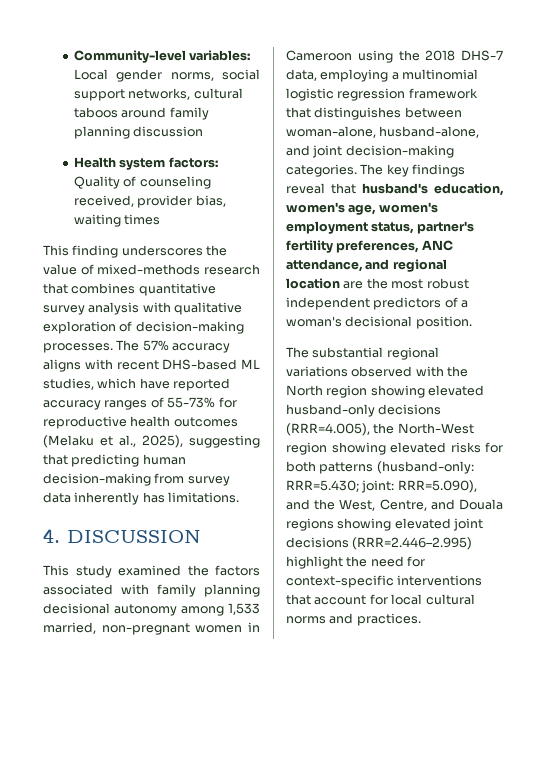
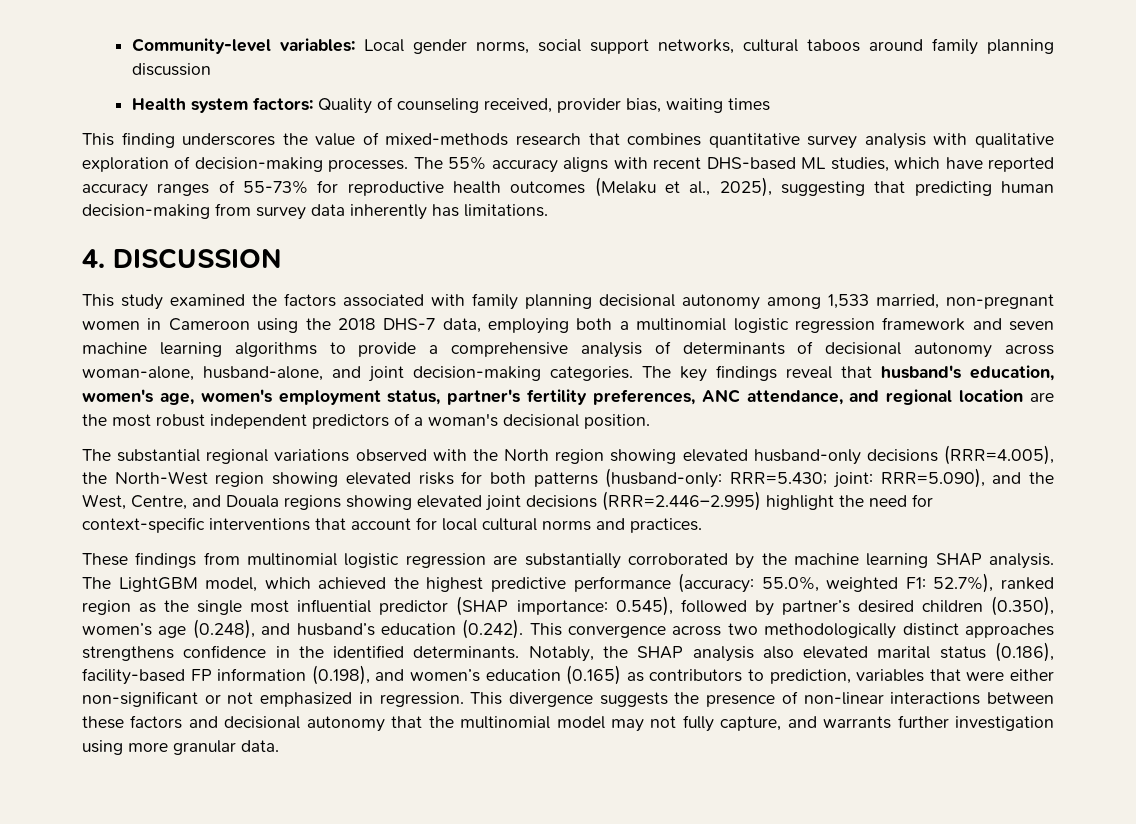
[142,340,169,351] 57% -> [448,156,487,170] 55%
(389, 75) none -> [576,318,613,330] both
[286,107,462,120] that distinguishes between -> [972,318,1054,331] [82,341,1054,358] and seven machine learning algorithms to provide a comprehensive analysis of determinants of decisional autonomy across
(421, 619) none -> [82,552,1055,569] [82,573,1054,593] [82,596,1055,616] [82,619,1054,639] [82,642,1055,662] [82,665,1055,685] [82,691,1054,707] [82,715,1054,732] [82,740,279,755] // These findings from multinomial logistic regression are substantially corroborated by the machine learning SHAP analysis. The LightGBM model, which achieved the highest predictive performance (accuracy: 55.0%, weighted F1: 52.7%), ranked region as the single most influential predictor (SHAP importance: 0.545), followed by partner’s desired children (0.350), women’s age (0.248), and husband’s education (0.242). This convergence across two methodologically distinct approaches strengthens confidence in the identified determinants. Notably, the SHAP analysis also elevated marital status (0.186), facility-based FP information (0.198), and women’s education (0.165) as contributors to prediction, variables that were either non-significant or not emphasized in regression. This divergence suggests the presence of non-linear interactions between these factors and decisional autonomy that the multinomial model may not fully capture, and warrants further investigation using more granular data.

